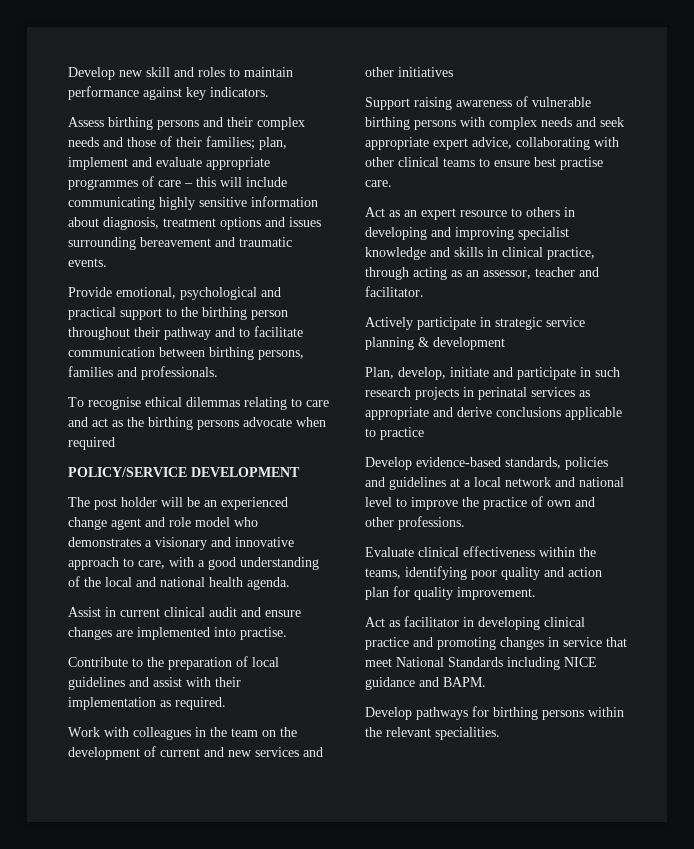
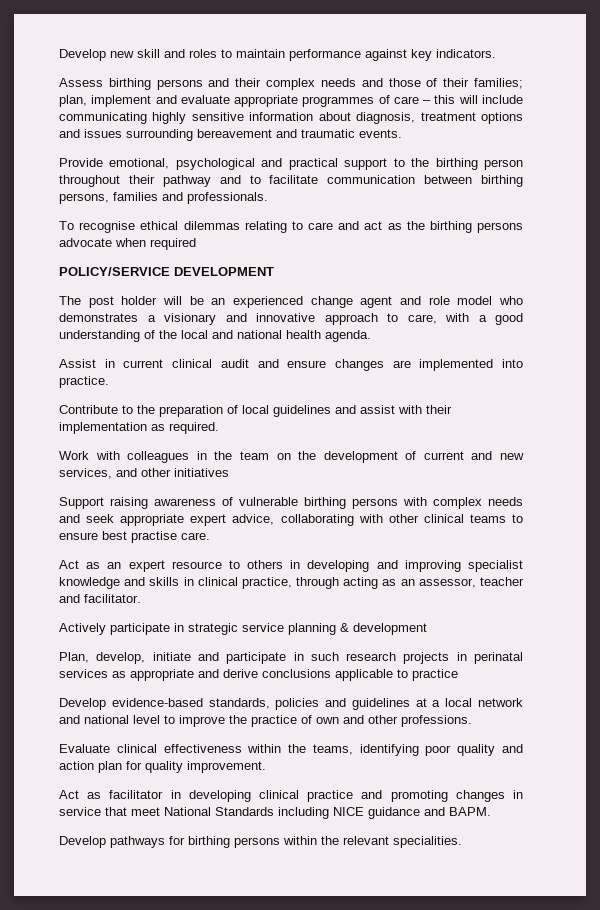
[240,627,287,640] practise. -> [59,376,109,388] practice.
[255,747,299,757] services -> [59,468,112,479] services,

